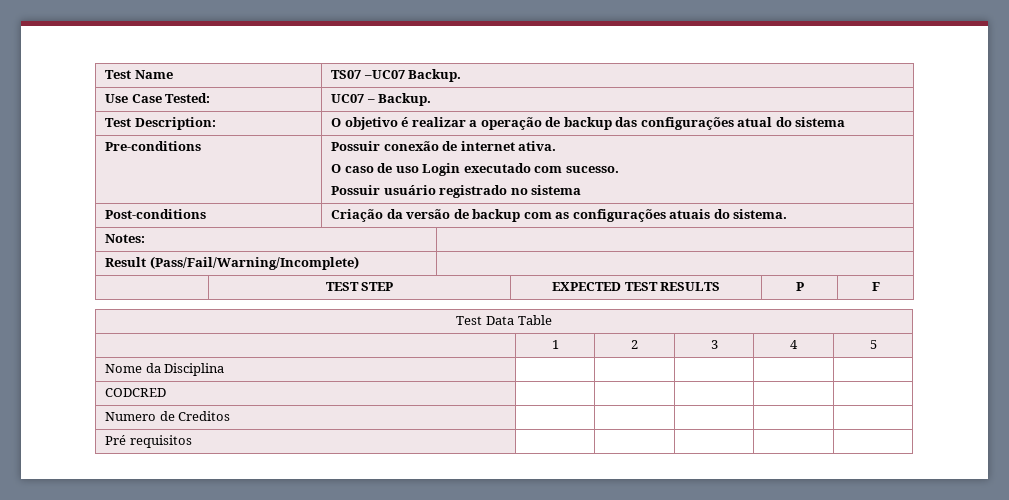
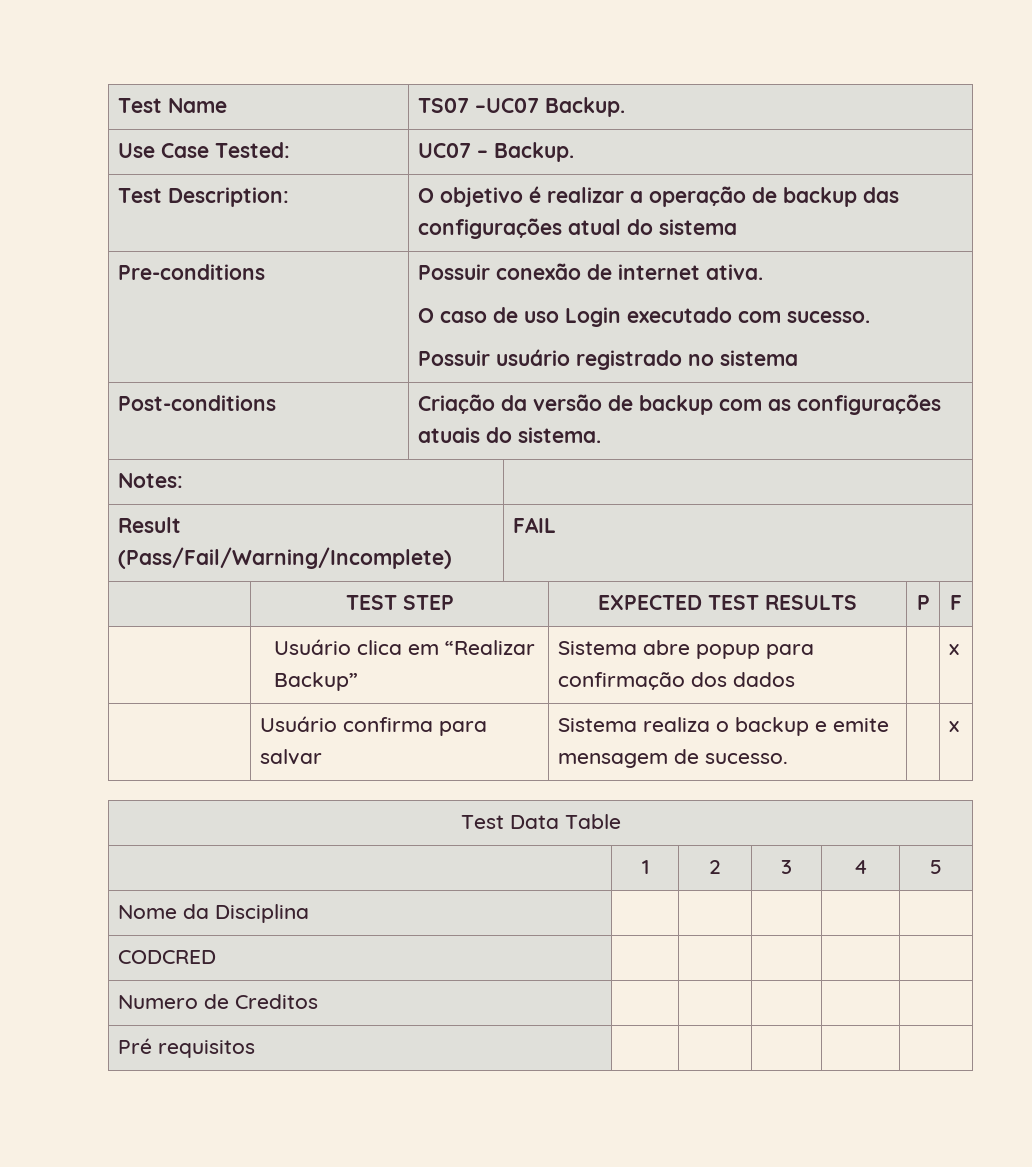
(359, 263) none -> [512,517,556,533] FAIL
(880, 286) none -> [274,639,536,655] [274,672,359,691] [557,640,814,659] [557,672,795,690] [948,644,959,655] [259,716,487,736] [259,749,322,765] [557,717,889,736] [557,749,788,768] [948,721,959,732] // | Usuário clica em “Realizar Backup” | Sistema abre popup para confirmação dos dados | | x // | Usuário confirma para salvar | Sistema realiza o backup e emite mensagem de sucesso. | | x

